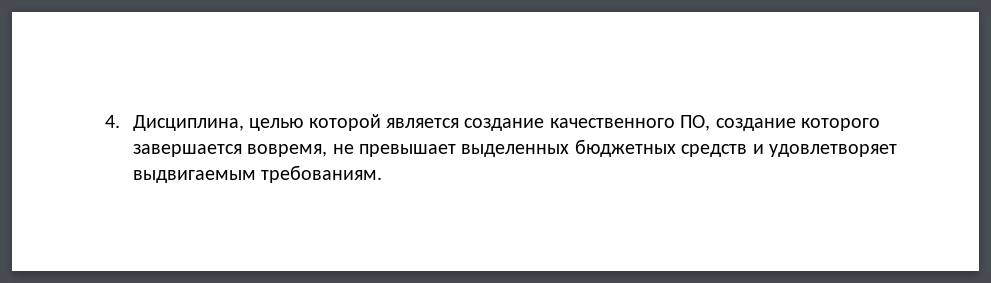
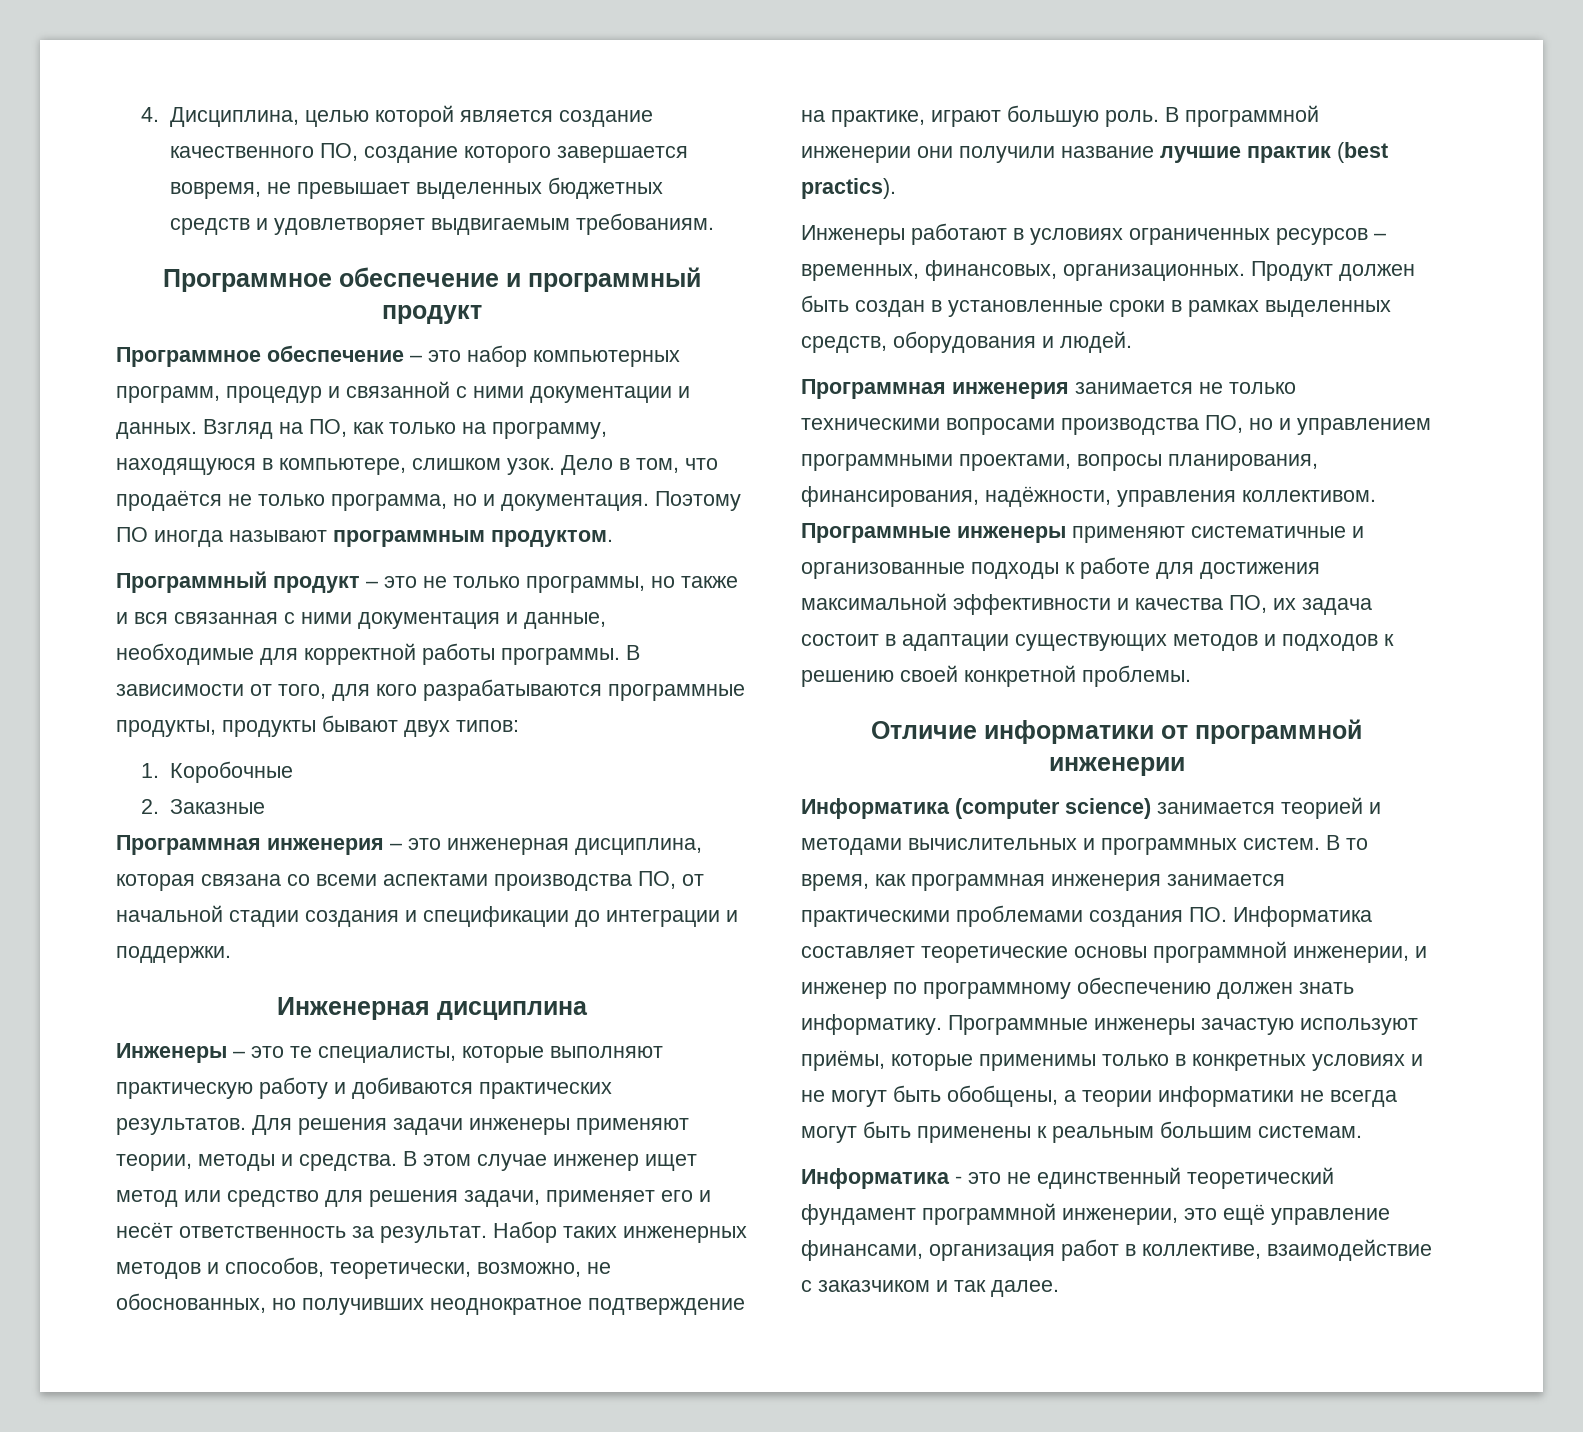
(383, 174) none -> [162,267,701,292] [381,305,482,324] [116,345,680,367] [116,381,690,403] [116,419,607,439] [116,455,718,475] [116,490,741,511] [116,527,613,547] [116,571,738,593] [116,612,606,629] [116,643,640,665] [116,679,745,701] [116,715,519,737] [141,761,294,783] [141,799,266,814] [116,835,702,855] [116,871,704,891] [116,905,738,927] [116,946,231,963] [276,997,588,1020] [116,1043,663,1063] [116,1077,612,1099] [116,1115,689,1135] [116,1151,697,1171] [116,1190,711,1207] [116,1221,747,1243] [116,1257,611,1279] [116,1293,745,1315] [801,105,1319,127] [801,142,1388,163] [801,178,896,199] [801,223,1386,245] [801,260,1415,281] [801,295,1391,317] [801,331,1132,353] [801,379,1296,399] [801,415,1431,435] [801,454,1318,471] [801,486,1376,507] [801,523,1364,543] [801,557,1320,579] [801,593,1372,615] [801,634,1394,651] [801,665,1191,687] [871,719,1362,744] [1048,757,1185,776] [801,797,1381,819] [801,835,1368,855] [801,874,1285,891] [801,905,1372,927] [801,941,1427,963] [801,977,1354,999] [801,1014,1418,1035] [801,1050,1423,1071] [801,1085,1397,1107] [801,1121,1362,1143] [801,1167,1334,1189] [801,1203,1390,1225] [801,1239,1432,1261] [801,1280,1059,1297] // Программное обеспечение и программный продукт // Программное обеспечение – это набор компьютерных программ, процедур и связанной с ними документации и данных. Взгляд на ПО, как только на программу, находящуюся в компьютере, слишком узок. Дело в том, что продаётся не только программа, но и документация. Поэтому ПО иногда называют программным продуктом. // Программный продукт – это не только программы, но также и вся связанная с ними документация и данные, необходимые для корректной работы программы. В зависимости от того, для кого разрабатываются программные продукты, продукты бывают двух типов: // 1. Коробочные // 2. Заказные // Программная инженерия – это инженерная дисциплина, которая связана со всеми аспектами производства ПО, от начальной стадии создания и спецификации до интеграции и поддержки. // Инженерная дисциплина // Инженеры – это те специалисты, которые выполняют практическую работу и добиваются практических результатов. Для решения задачи инженеры применяют теории, методы и средства. В этом случае инженер ищет метод или средство для решения задачи, применяет его и несёт ответственность за результат. Набор таких инженерных методов и способов, теоретически, возможно, не обоснованных, но получивших неоднократное подтверждение на практике, играют большую роль. В программной инженерии они получили название лучшие практик (best practics). // Инженеры работают в условиях ограниченных ресурсов – временных, финансовых, организационных. Продукт должен быть создан в установленные сроки в рамках выделенных средств, оборудования и людей. // Программная инженерия занимается не только техническими вопросами производства ПО, но и управлением программными проектами, вопросы планирования, финансирования, надёжности, управления коллективом. Программные инженеры применяют систематичные и организованные подходы к работе для достижения максимальной эффективности и качества ПО, их задача состоит в адаптации существующих методов и подходов к решению своей конкретной проблемы. // Отличие информатики от программной инженерии // Информатика (computer science) занимается теорией и методами вычислительных и программных систем. В то время, как программная инженерия занимается практическими проблемами создания ПО. Информатика составляет теоретические основы программной инженерии, и инженер по программному обеспечению должен знать информатику. Программные инженеры зачастую используют приёмы, которые применимы только в конкретных условиях и не могут быть обобщены, а теории информатики не всегда могут быть применены к реальным большим системам. // Информатика - это не единственный теоретический фундамент программной инженерии, это ещё управление финансами, организация работ в коллективе, взаимодействие с заказчиком и так далее.

